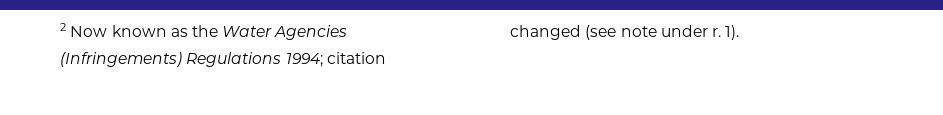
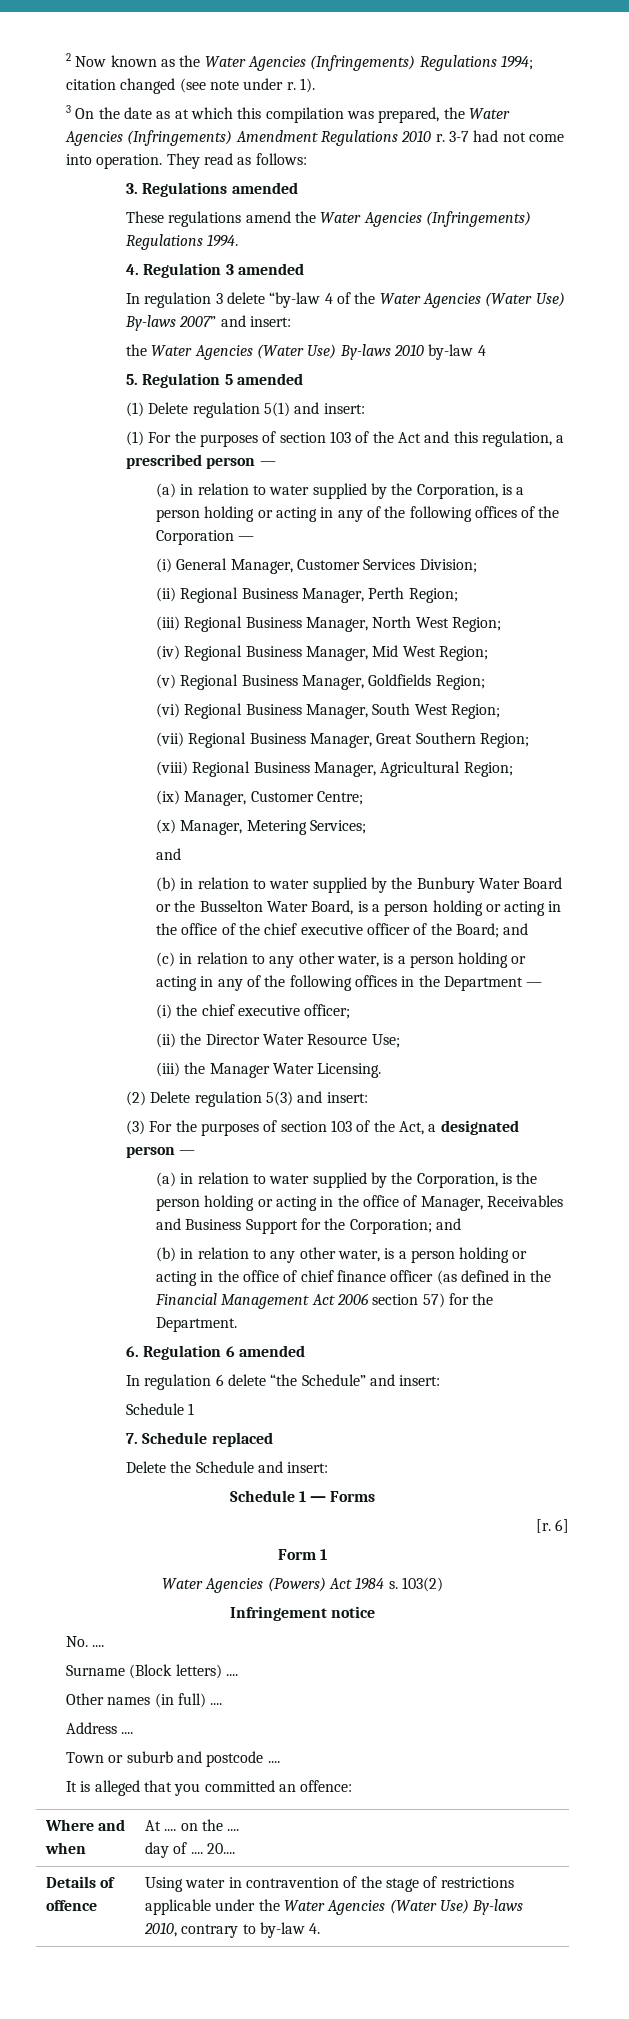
(740, 32) none -> [65,105,510,123] [64,130,564,146] [65,153,307,169] [125,182,298,197] [125,211,531,227] [125,234,239,250] [125,263,304,278] [125,292,565,308] [124,315,291,331] [125,344,486,360] [125,373,303,388] [125,402,365,418] [125,431,565,447] [125,454,276,469] [155,483,525,499] [155,506,560,522] [155,530,255,545] [155,558,477,574] [155,587,458,603] [155,616,501,632] [155,645,488,661] [155,674,485,690] [155,703,500,719] [155,732,529,748] [155,761,513,777] [155,790,363,806] [155,819,366,835] [155,848,181,860] [155,877,563,893] [155,900,562,916] [155,923,529,938] [155,952,527,968] [155,975,543,991] [155,1004,351,1019] [155,1033,400,1048] [155,1062,382,1078] [125,1091,368,1107] [125,1120,519,1136] [125,1146,196,1158] [155,1172,538,1188] [155,1195,563,1211] [155,1218,461,1234] [155,1247,528,1263] [155,1270,552,1286] [154,1293,494,1309] [155,1317,237,1332] [125,1345,305,1360] [125,1374,441,1390] [125,1403,195,1415] [125,1432,273,1447] [125,1461,329,1473] [229,1490,376,1502] [535,1519,570,1533] [277,1549,328,1560] [162,1577,443,1593] [229,1606,376,1621] [65,1636,105,1647] [65,1664,238,1679] [65,1693,223,1708] [65,1722,134,1734] [65,1751,280,1767] [65,1780,353,1796] [45,1819,126,1831] [45,1842,87,1854] [145,1819,240,1831] [145,1842,236,1858] [46,1876,116,1888] [46,1900,98,1911] [145,1876,514,1892] [145,1899,524,1915] [144,1922,321,1938] // 3 On the date as at which this compilation was prepared, the Water Agencies (Infringements) Amendment Regulations 2010 r. 3-7 had not come into operation. They read as follows: // 3. Regulations amended // These regulations amend the Water Agencies (Infringements) Regulations 1994. // 4. Regulation 3 amended // In regulation 3 delete “by-law 4 of the Water Agencies (Water Use) By-laws 2007” and insert: // the Water Agencies (Water Use) By-laws 2010 by-law 4 // 5. Regulation 5 amended // (1) Delete regulation 5(1) and insert: // (1) For the purposes of section 103 of the Act and this regulation, a prescribed person — // (a) in relation to water supplied by the Corporation, is a person holding or acting in any of the following offices of the Corporation — // (i) General Manager, Customer Services Division; // (ii) Regional Business Manager, Perth Region; // (iii) Regional Business Manager, North West Region; // (iv) Regional Business Manager, Mid West Region; // (v) Regional Business Manager, Goldfields Region; // (vi) Regional Business Manager, South West Region; // (vii) Regional Business Manager, Great Southern Region; // (viii) Regional Business Manager, Agricultural Region; // (ix) Manager, Customer Centre; // (x) Manager, Metering Services; // and // (b) in relation to water supplied by the Bunbury Water Board or the Busselton Water Board, is a person holding or acting in the office of the chief executive officer of the Board; and // (c) in relation to any other water, is a person holding or acting in any of the following offices in the Department — // (i) the chief executive officer; // (ii) the Director Water Resource Use; // (iii) the Manager Water Licensing. // (2) Delete regulation 5(3) and insert: // (3) For the purposes of section 103 of the Act, a designated person — // (a) in relation to water supplied by the Corporation, is the person holding or acting in the office of Manager, Receivables and Business Support for the Corporation; and // (b) in relation to any other water, is a person holding or acting in the office of chief finance officer (as defined in the Financial Management Act 2006 section 57) for the Department. // 6. Regulation 6 amended // In regulation 6 delete “the Schedule” and insert: // Schedule 1 // 7. Schedule replaced // Delete the Schedule and insert: // Schedule 1 — Forms // [r. 6] // Form 1 // Water Agencies (Powers) Act 1984 s. 103(2) // Infringement notice // No. .... // Surname (Block letters) .... // Other names (in full) .... // Address .... // Town or suburb and postcode .... // It is alleged that you committed an offence: // Where and when | At .... on the .... // day of .... 20.... // Details of offence | Using water in contravention of the stage of restrictions applicable under the Water Agencies (Water Use) By-laws 2010, contrary to by-law 4.

